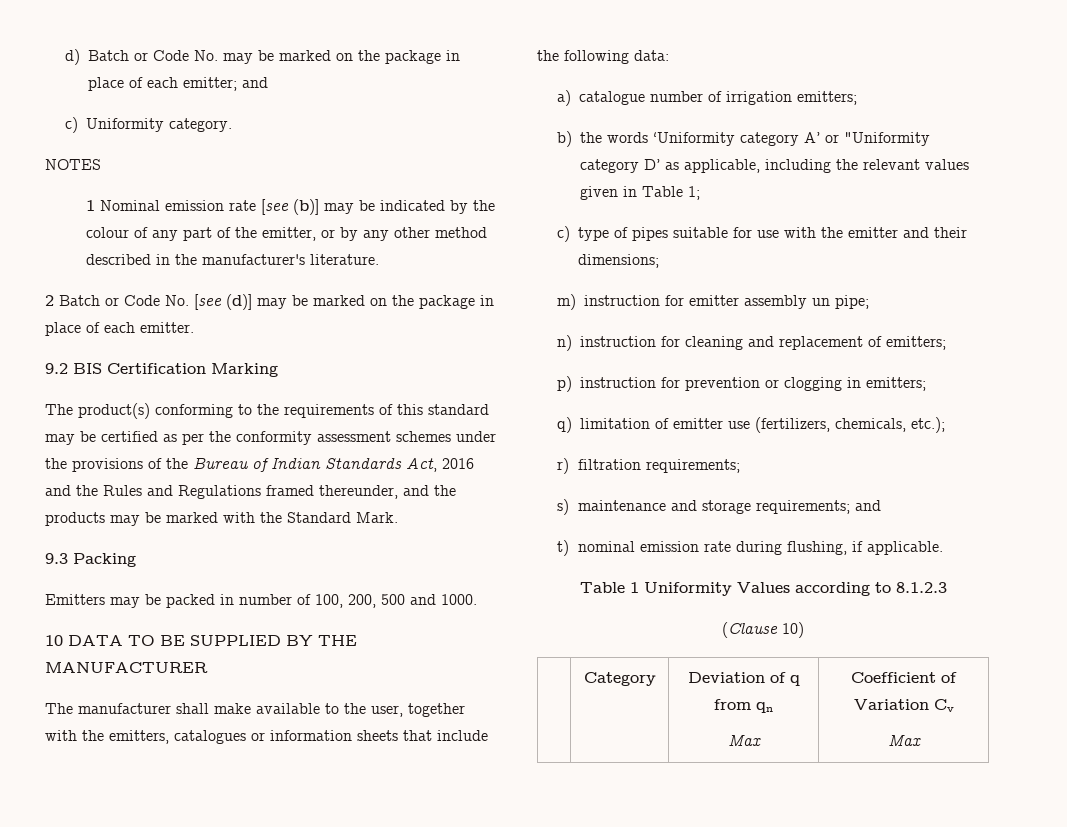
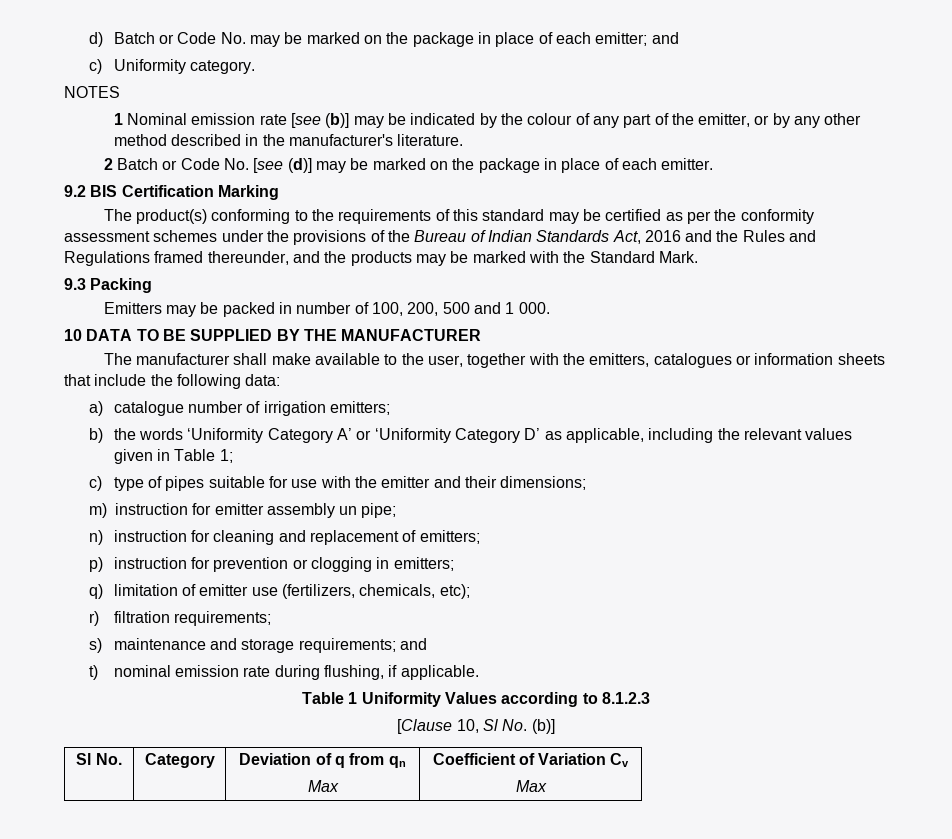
[441,594,477,605] 1000. -> [505,302,550,314] 1 000.
[740,132,800,146] category -> [267,428,333,443] Category
[844,132,931,146] [580,159,640,173] "Uniformity category -> [374,428,520,443] ‘Uniformity Category
[911,417,946,433] etc.); -> [439,584,470,599] etc);
[722,622,804,638] (Clause 10) // -> [397,719,555,734] [76,753,122,765] [Clause 10, Sl No. (b)] // Sl No.

